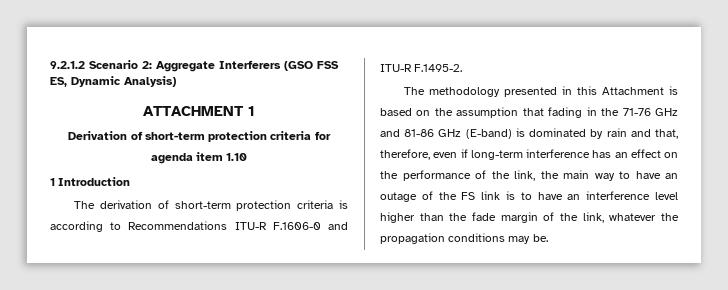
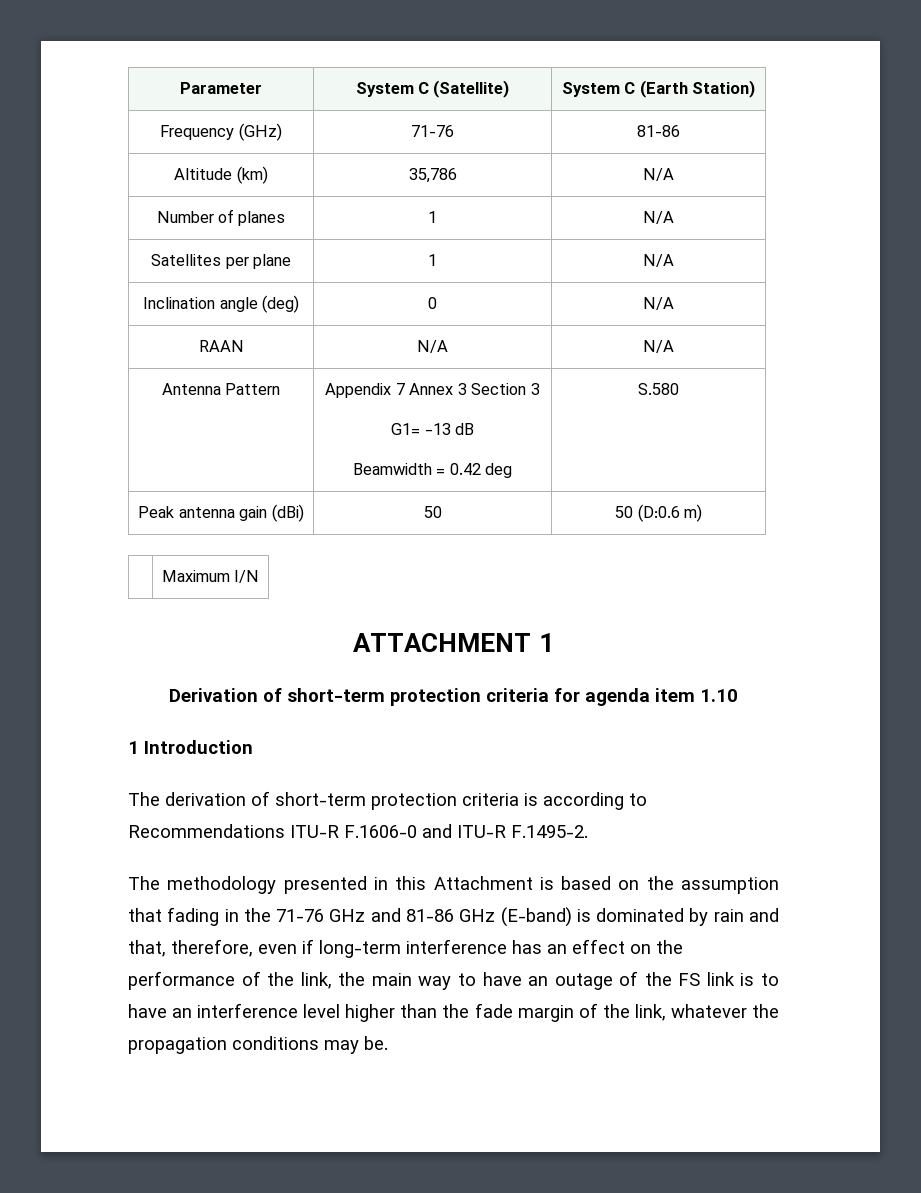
[50,60,339,72] [50,76,176,87] 9.2.1.2 Scenario 2: Aggregate Interferers (GSO FSS ES, Dynamic Analysis) -> [180,82,262,94] [355,80,510,98] [561,80,756,98] [160,123,282,141] [411,125,454,137] [637,125,680,137] [174,166,268,184] [408,168,457,183] [643,168,674,181] [156,209,286,226] [428,211,437,223] [643,211,674,224] [151,254,291,269] [428,254,437,266] [643,254,674,267] [143,295,299,313] [428,297,437,309] [643,297,674,310] [198,340,244,352] [417,340,448,353] [643,340,674,353] [161,383,281,395] [325,383,540,398] [391,423,474,435] [352,463,513,478] [638,383,679,395] [138,504,304,522] [423,506,442,518] [615,504,702,522] [161,570,260,583] Parameter | System C (Satellite) | System C (Earth Station) // Frequency (GHz) | 71-76 | 81-86 // Altitude (km) | 35,786 | N/A // Number of planes | 1 | N/A // Satellites per plane | 1 | N/A // Inclination angle (deg) | 0 | N/A // RAAN | N/A | N/A // Antenna Pattern | Appendix 7 Annex 3 Section 3 // G1= ‒13 dB // Beamwidth = 0.42 deg | S.580 // Peak antenna gain (dBi) | 50 | 50 (D:0.6 m) // | Maximum I/N

